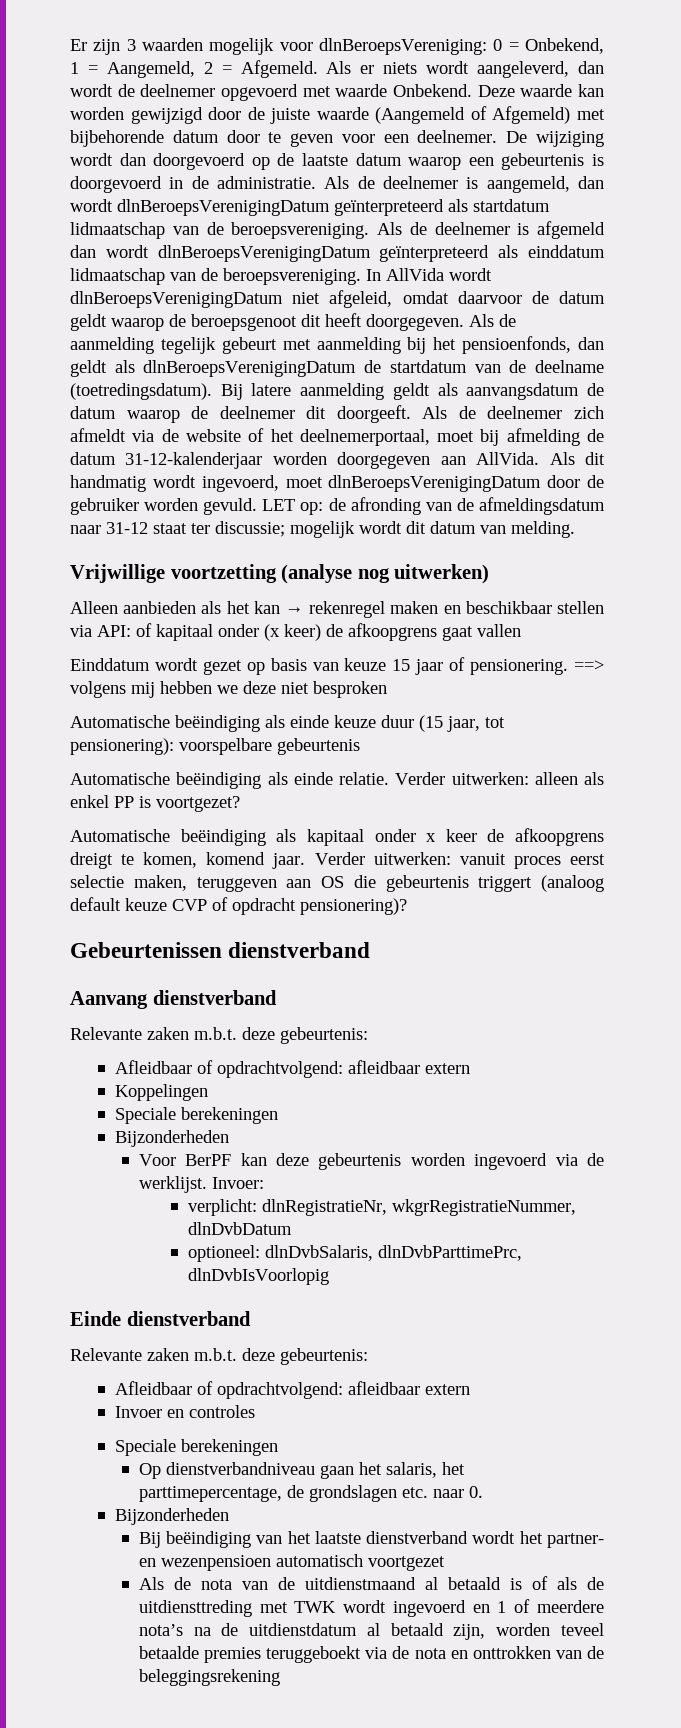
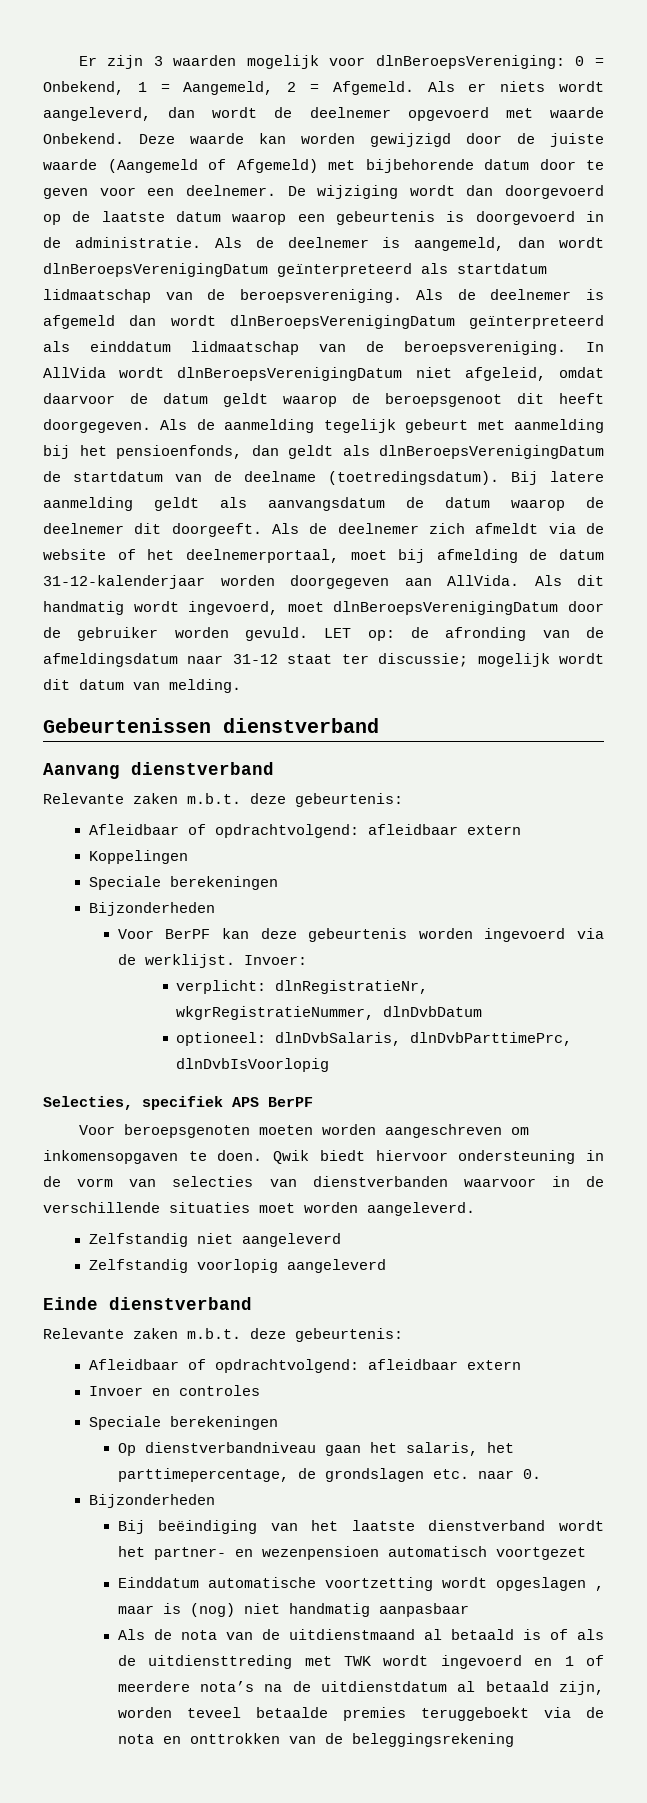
[70,564,490,584] [70,601,604,618] [70,623,521,641] [70,657,605,675] [70,681,387,698] [70,715,505,732] [70,738,360,755] [70,772,604,789] [70,795,240,812] [70,828,604,846] [70,852,605,869] [70,875,604,892] [70,897,407,915] // Vrijwillige voortzetting (analyse nog uitwerken) // Alleen aanbieden als het kan → rekenregel maken en beschikbaar stellen via API: of kapitaal onder (x keer) de afkoopgrens gaat vallen // Einddatum wordt gezet op basis van keuze 15 jaar of pensionering. ==> volgens mij hebben we deze niet besproken // Automatische beëindiging als einde keuze duur (15 jaar, tot pensionering): voorspelbare gebeurtenis // Automatische beëindiging als einde relatie. Verder uitwerken: alleen als enkel PP is voortgezet? // Automatische beëindiging als kapitaal onder x keer de afkoopgrens dreigt te komen, komend jaar. Verder uitwerken: vanuit proces eerst selectie maken, teruggeven aan OS die gebeurtenis triggert (analoog default keuze CVP of opdracht pensionering)? -> (241, 686) none
(329, 1276) none -> [43,1096,313,1110] [78,1124,529,1138] [43,1150,604,1164] [43,1176,604,1187] [43,1202,475,1216] [88,1233,341,1247] [88,1259,386,1273] // Selecties, specifiek APS BerPF // Voor beroepsgenoten moeten worden aangeschreven om inkomensopgaven te doen. Qwik biedt hiervoor ondersteuning in de vorm van selecties van dienstverbanden waarvoor in de verschillende situaties moet worden aangeleverd. // Zelfstandig niet aangeleverd // Zelfstandig voorlopig aangeleverd
(445, 1563) none -> [117,1577,604,1591] [117,1603,469,1617] // Einddatum automatische voortzetting wordt opgeslagen , maar is (nog) niet handmatig aanpasbaar

